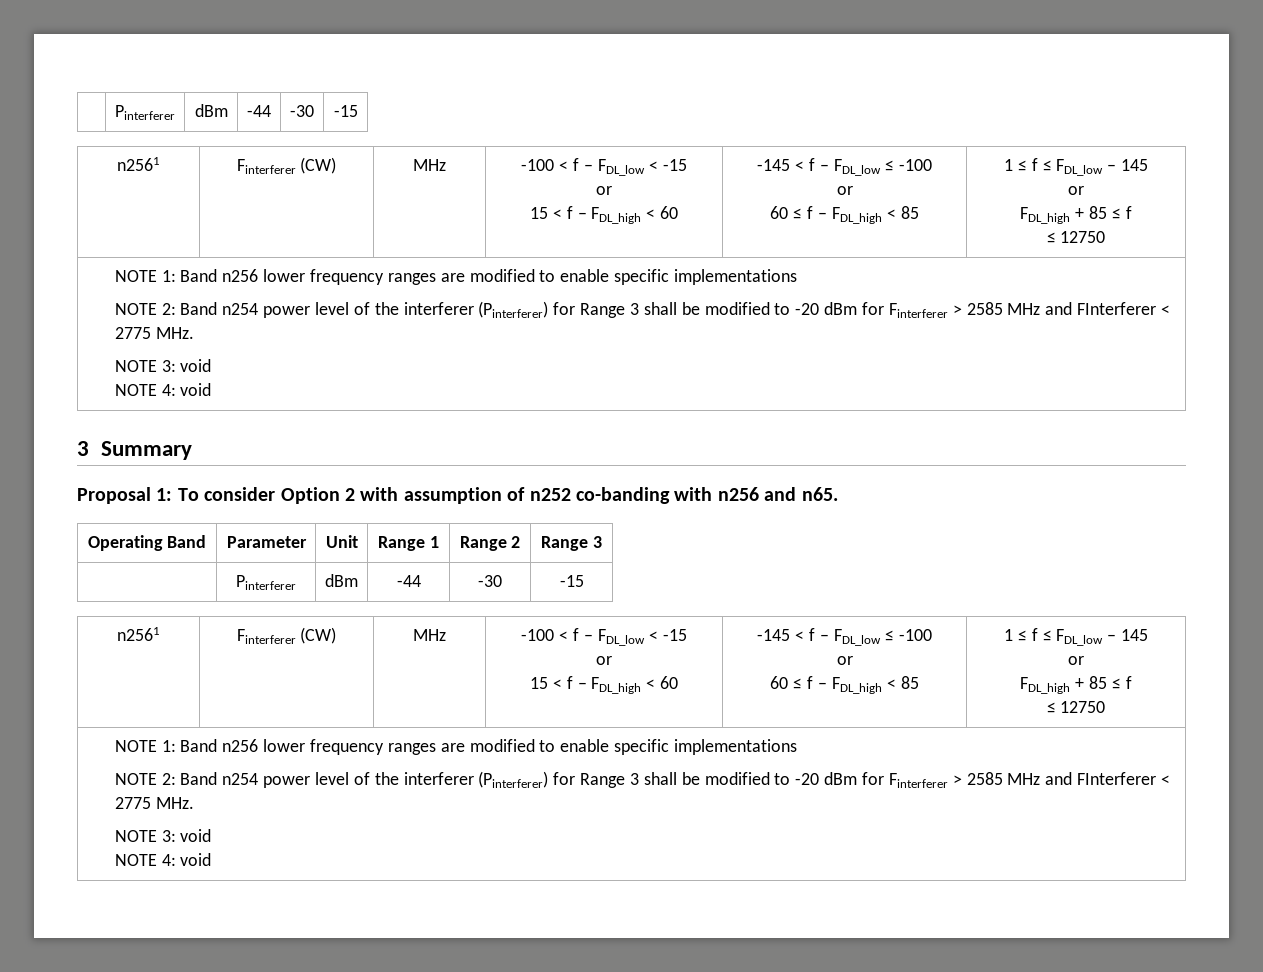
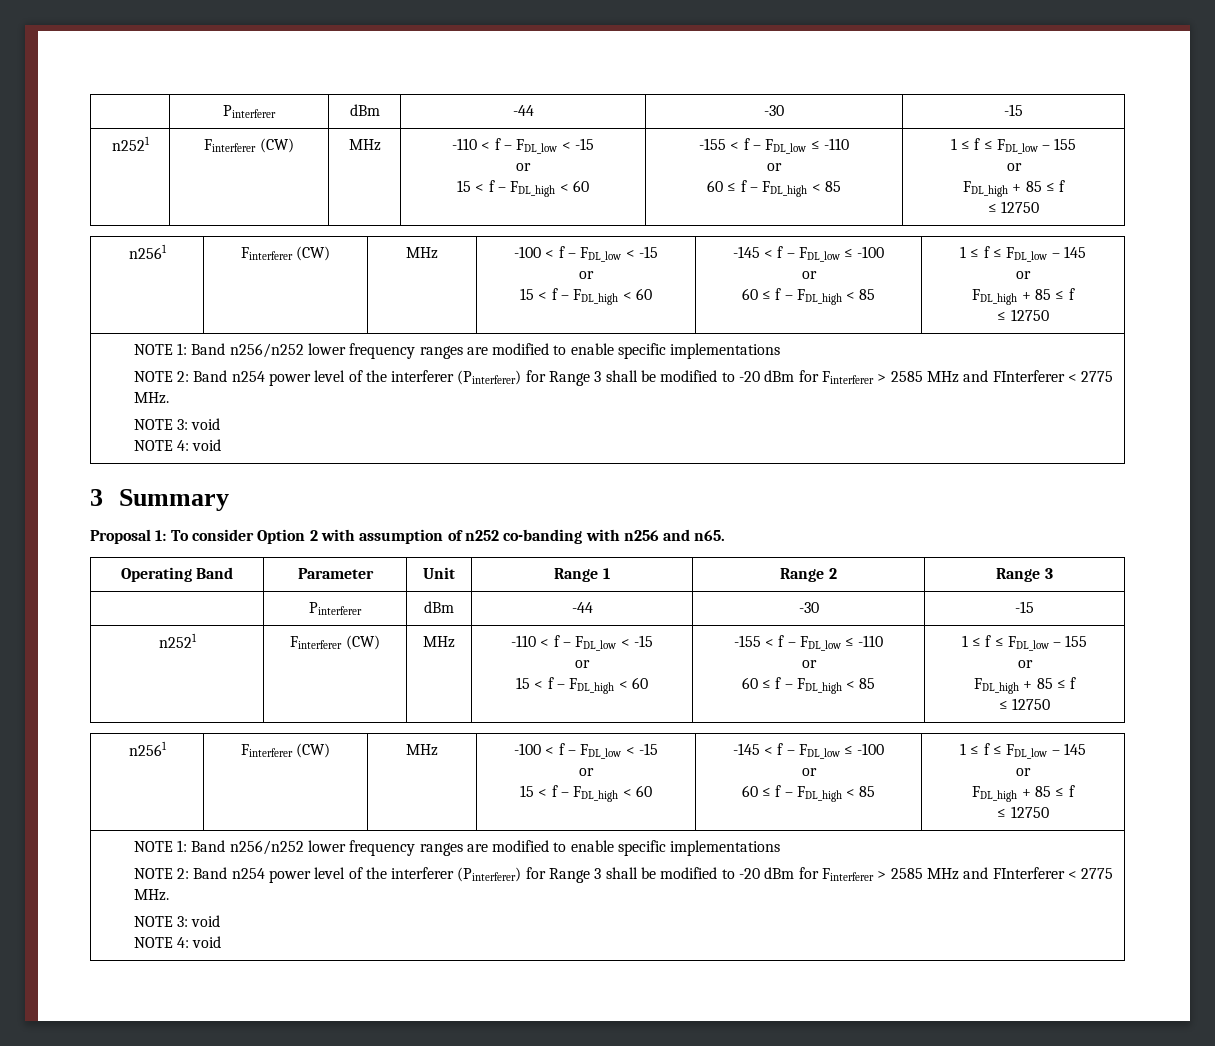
[115,105,175,120] [194,104,228,117] [247,105,271,117] [290,105,314,117] [333,105,358,117] | Pinterferer | dBm | -44 | -30 | -15 -> [223,105,276,118] [349,104,380,116] [512,105,534,116] [764,105,784,116] [1004,104,1023,116] [111,136,150,151] [204,138,294,153] [348,139,381,151] [452,138,594,154] [516,163,531,171] [457,180,589,197] [699,138,849,154] [767,163,782,171] [707,180,841,197] [950,138,1077,154] [1006,163,1022,171] [962,180,1066,197] [987,201,1040,213] | Pinterferer | dBm | -44 | -30 | -15 // n2521 | Finterferer (CW) | MHz | -110 < f – FDL_low < -15 // or // 15 < f – FDL_high < 60 | -155 < f – FDL_low ≤ -110 // or // 60 ≤ f – FDL_high < 85 | 1 ≤ f ≤ FDL_low – 155 // or // FDL_high + 85 ≤ f // ≤ 12750
[222,269,259,282] n256 -> [229,343,304,358] n256/n252
(584, 581) none -> [158,633,197,648] [290,635,380,650] [423,636,455,648] [511,635,653,651] [575,660,590,668] [516,677,648,694] [733,635,884,651] [801,660,817,668] [741,677,876,694] [961,635,1088,651] [1017,660,1033,668] [973,677,1077,694] [998,698,1051,710] // n2521 | Finterferer (CW) | MHz | -110 < f – FDL_low < -15 // or // 15 < f – FDL_high < 60 | -155 < f – FDL_low ≤ -110 // or // 60 ≤ f – FDL_high < 85 | 1 ≤ f ≤ FDL_low – 155 // or // FDL_high + 85 ≤ f // ≤ 12750
[222,739,259,752] n256 -> [229,840,304,855] n256/n252

